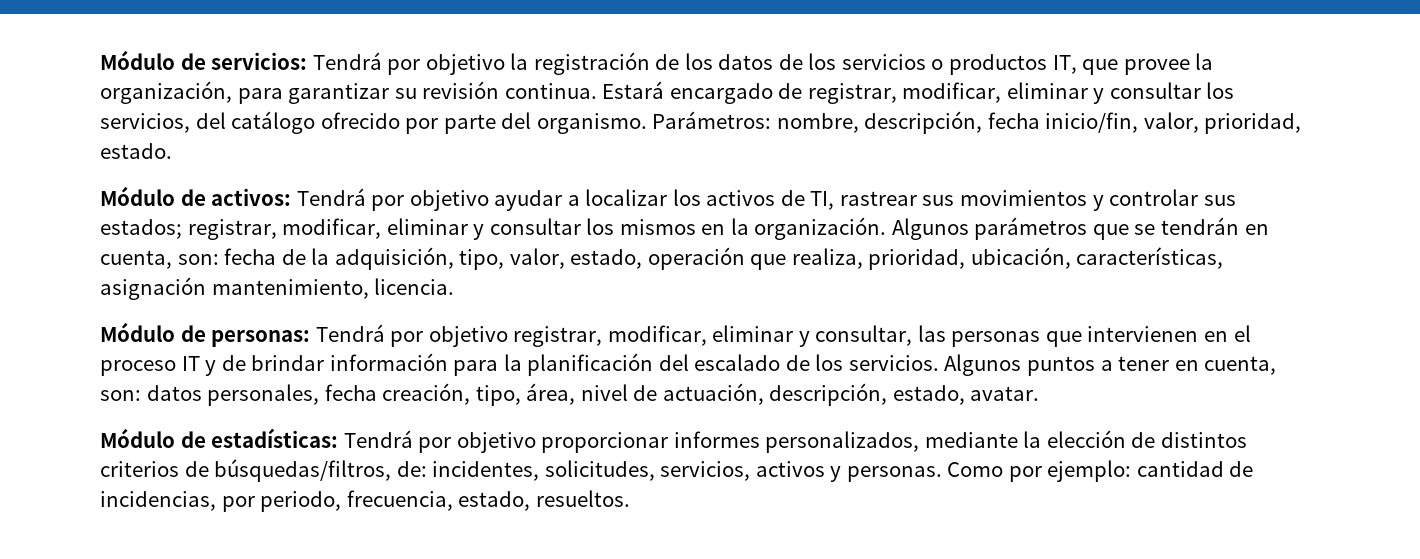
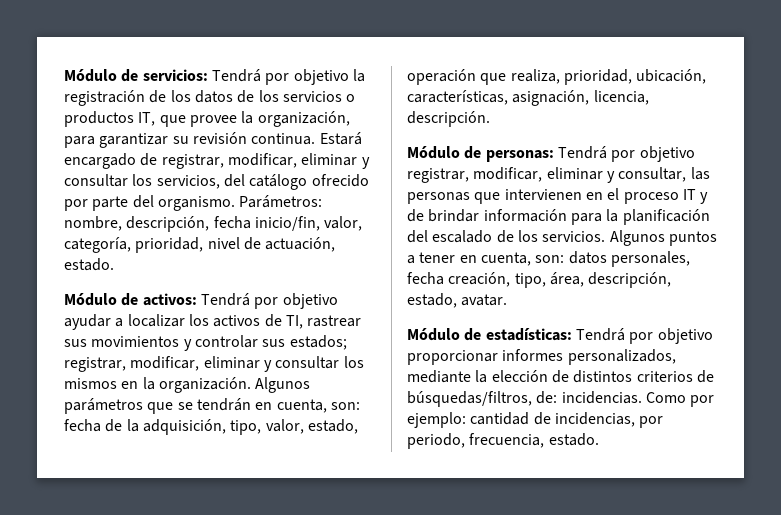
[1204,113,1302,134] prioridad, -> [64,237,336,253] categoría, prioridad, nivel de actuación,
[100,277,455,300] asignación mantenimiento, licencia. -> [512,90,649,106] [407,111,490,127] asignación, licencia, descripción.
[580,383,764,405] nivel de actuación, -> (584, 279) none
[432,460,942,482] incidentes, solicitudes, servicios, activos y personas. -> [561,391,642,404] incidencias.
[458,490,630,511] estado, resueltos. -> [548,433,599,446] estado.

